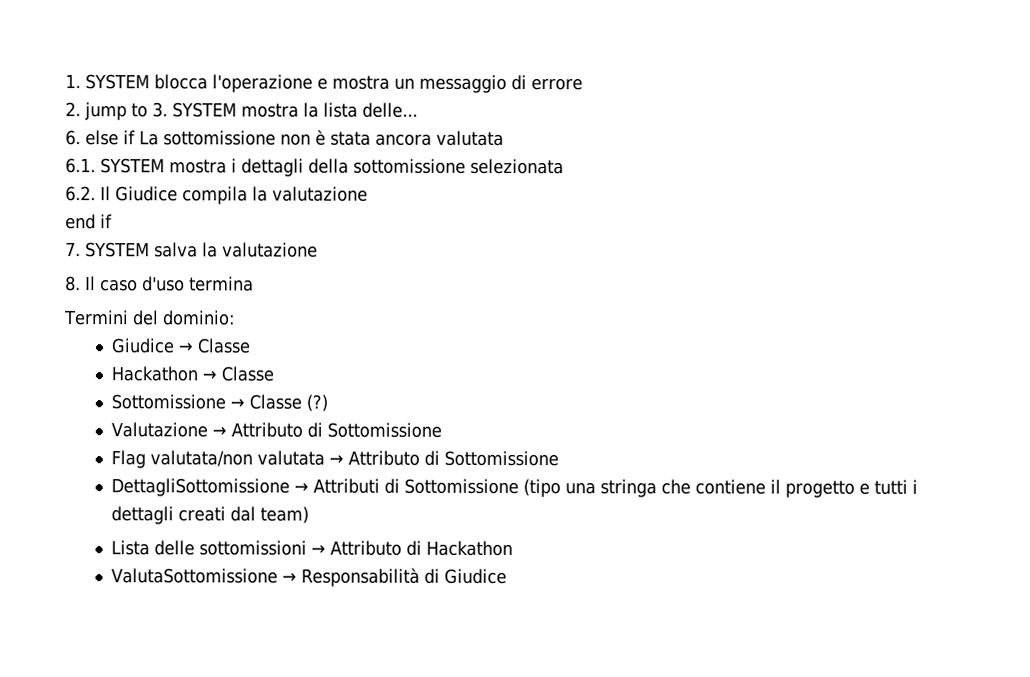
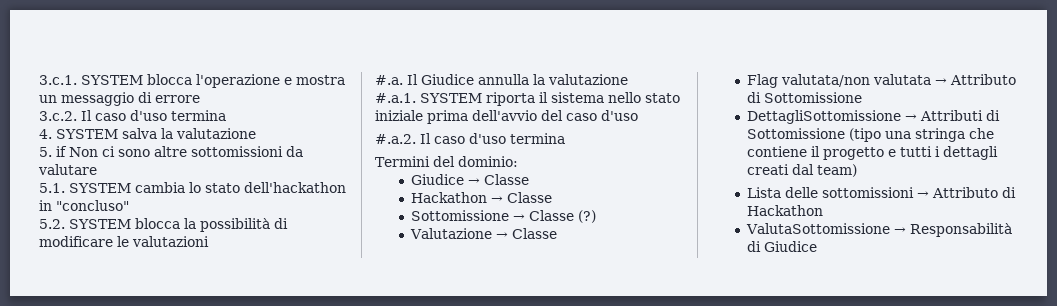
[65,74,81,89] 1. -> [39,75,77,85] 3.c.1.
[65,102,418,121] [65,129,504,146] [65,158,564,177] [65,186,368,205] [65,214,113,230] [65,242,318,258] [65,276,81,292] 2. jump to 3. SYSTEM mostra la lista delle... // 6. else if La sottomissione non è stata ancora valutata // 6.1. SYSTEM mostra i dettagli della sottomissione selezionata // 6.2. Il Giudice compila la valutazione // end if // 7. SYSTEM salva la valutazione // 8. -> [39,110,226,121] [39,128,256,139] [39,146,303,157] [38,164,97,175] [39,182,346,193] [39,200,129,211] [39,218,288,232] [39,236,209,247] [375,74,628,85] [375,92,680,106] [375,110,638,124] [375,134,416,144] 3.c.2. Il caso d'uso termina // 4. SYSTEM salva la valutazione // 5. if Non ci sono altre sottomissioni da valutare // 5.1. SYSTEM cambia lo stato dell'hackathon in "concluso" // 5.2. SYSTEM blocca la possibilità di modificare le valutazioni // #.a. Il Giudice annulla la valutazione // #.a.1. SYSTEM riporta il sistema nello stato iniziale prima dell'avvio del caso d'uso // #.a.2.
[231,422,443,438] Attributo di Sottomissione -> [511,228,557,239] Classe

